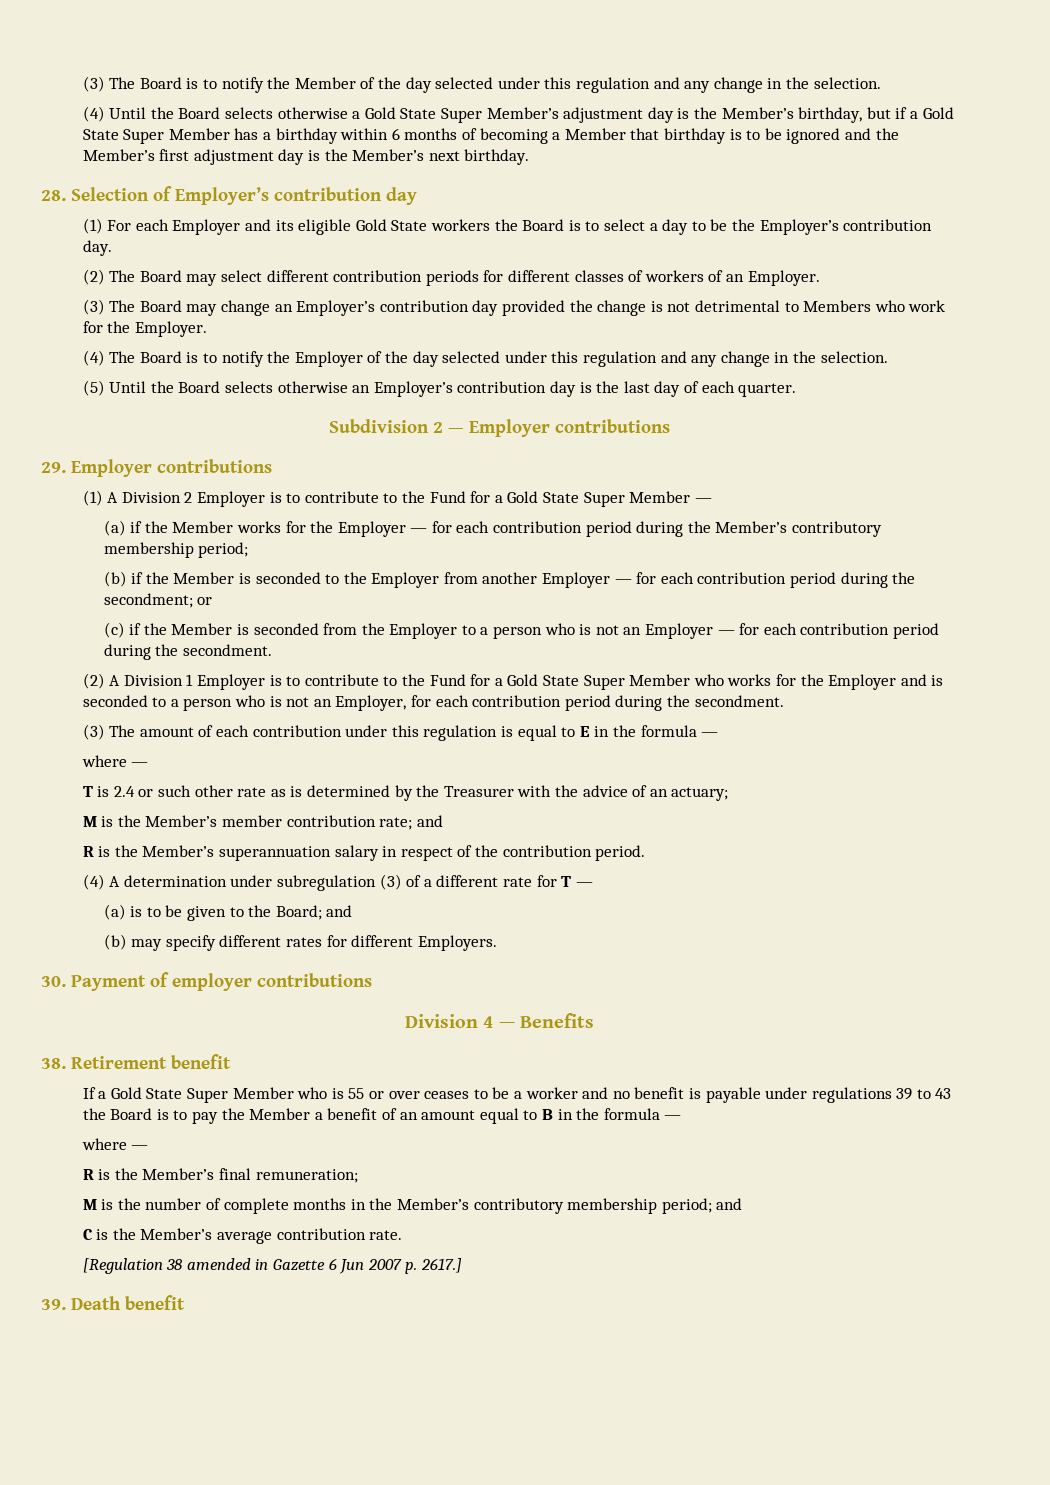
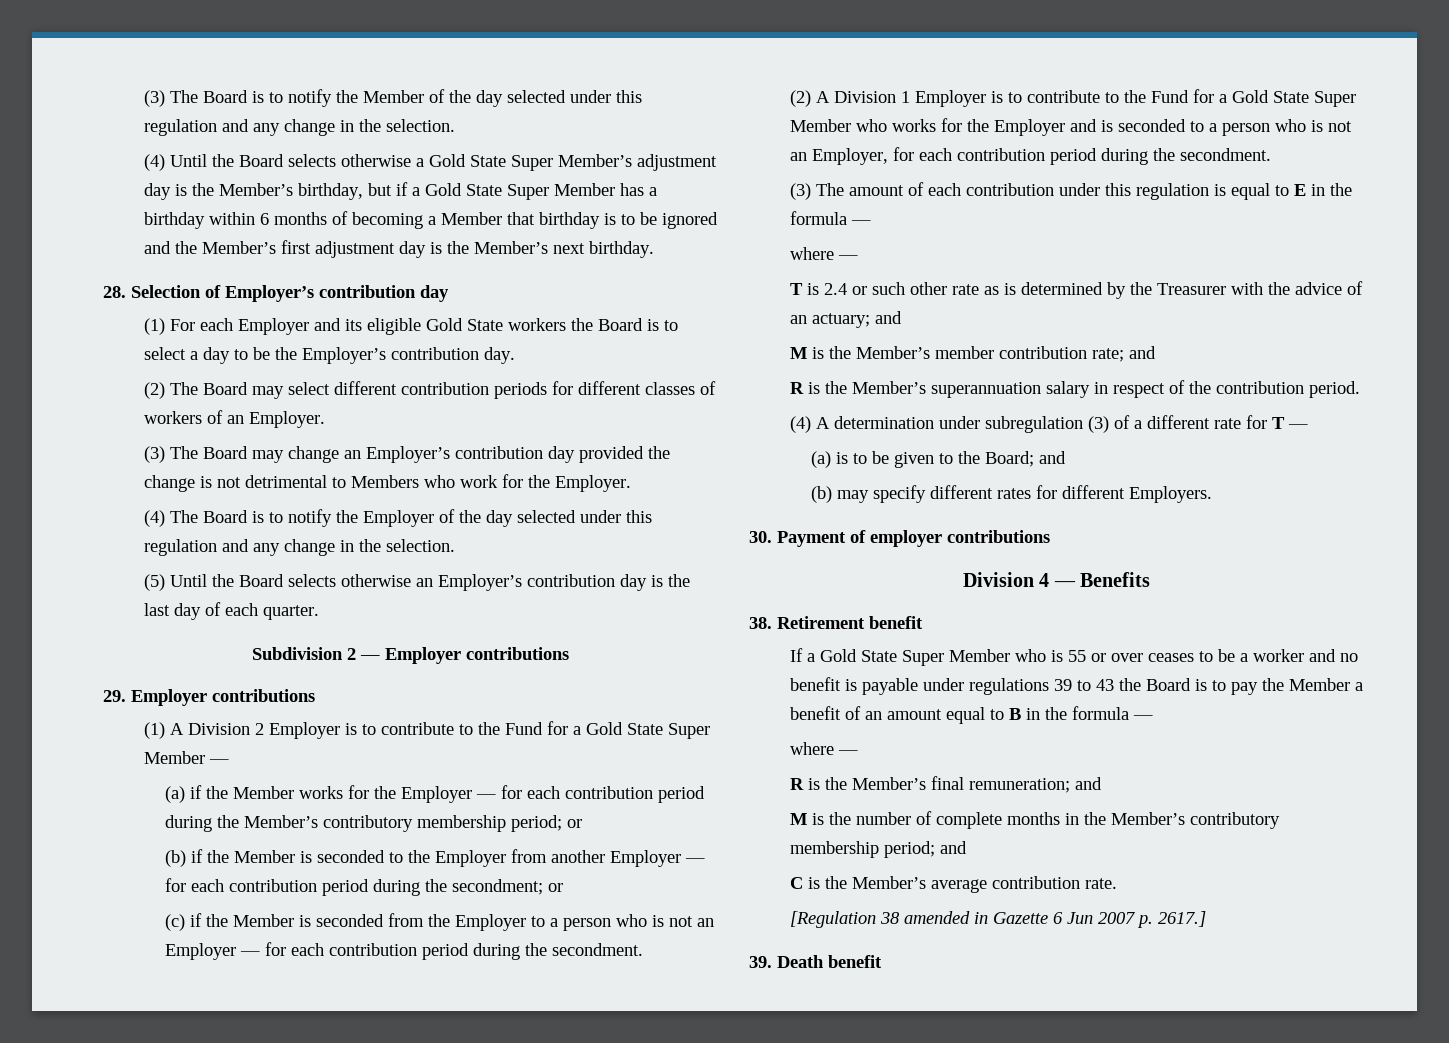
(249, 550) none -> [567,819,583,828] or
(729, 794) none -> [875,311,903,324] and
(358, 1176) none -> [1075,777,1103,790] and

